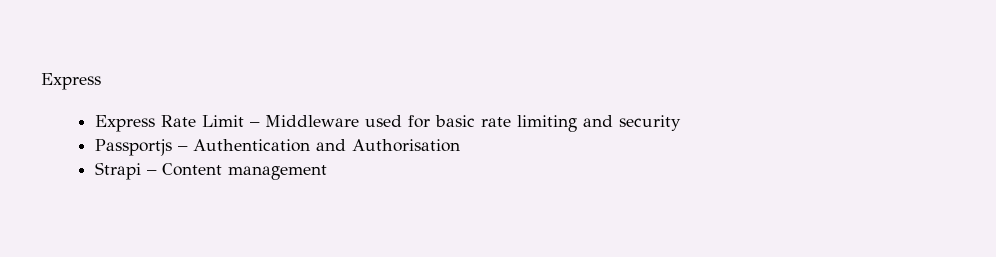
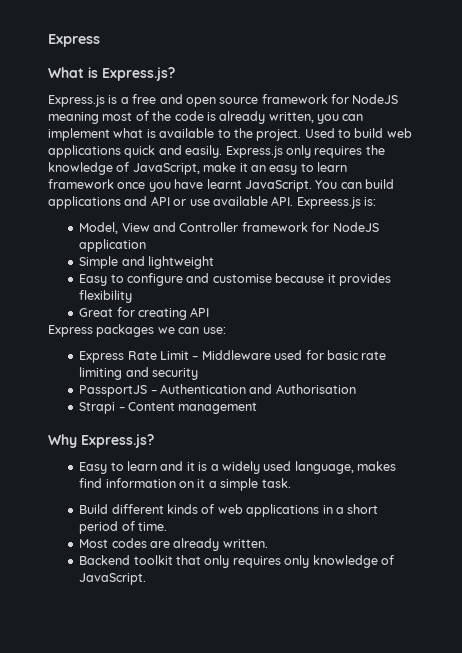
[41,73,101,90] Express -> [48,34,100,47] [48,67,175,81] [48,94,399,107] [48,111,364,124] [48,128,412,141] [48,145,385,158] [48,162,347,175] [48,179,394,192] [48,196,376,209] [79,222,379,234] [79,239,147,252] [79,256,215,269] [79,273,391,286] [79,290,133,303] [79,307,210,320] [48,324,226,337] Express // What is Express.js? // Express.js is a free and open source framework for NodeJS meaning most of the code is already written, you can implement what is available to the project. Used to build web applications quick and easily. Express.js only requires the knowledge of JavaScript, make it an easy to learn framework once you have learnt JavaScript. You can build applications and API or use available API. Expreess.js is: // Model, View and Controller framework for NodeJS application // Simple and lightweight // Easy to configure and customise because it provides flexibility // Great for creating API // Express packages we can use:
[94,139,172,156] Passportjs -> [79,385,148,397] PassportJS
(327, 172) none -> [48,434,154,448] [79,461,397,474] [79,478,291,491] [79,504,379,517] [79,521,168,534] [79,538,268,551] [79,555,394,568] [79,573,147,585] // Why Express.js? // Easy to learn and it is a widely used language, makes find information on it a simple task. // Build different kinds of web applications in a short period of time. // Most codes are already written. // Backend toolkit that only requires only knowledge of JavaScript.

